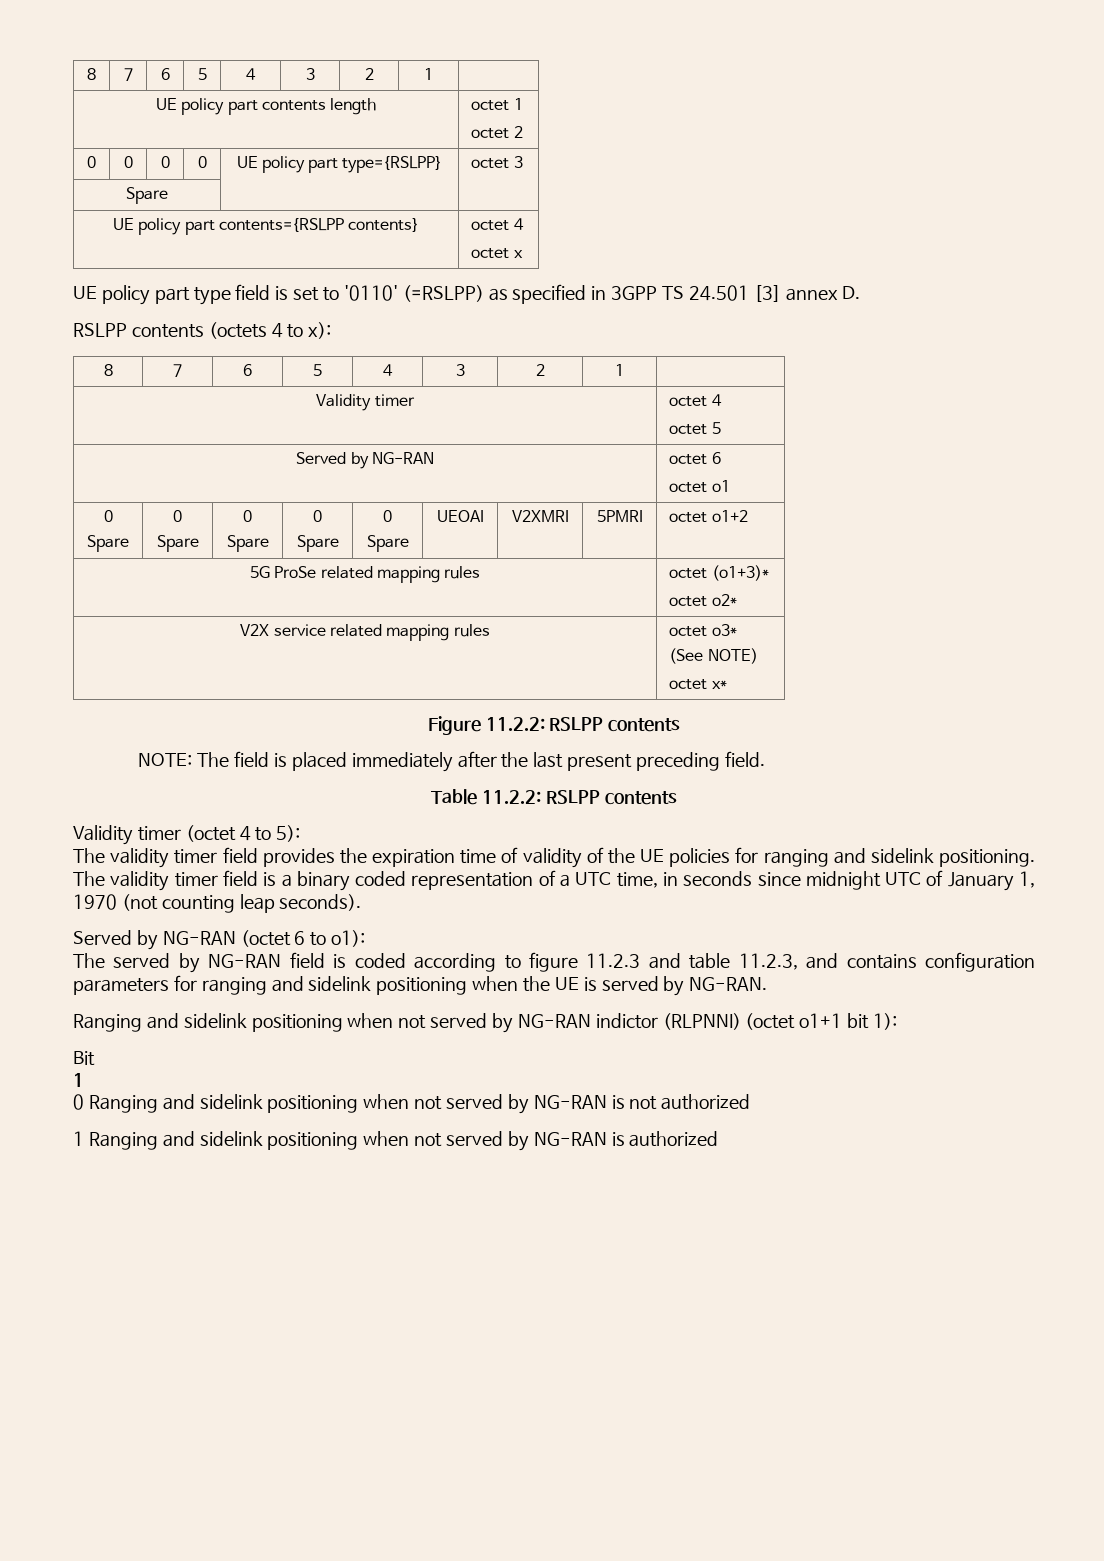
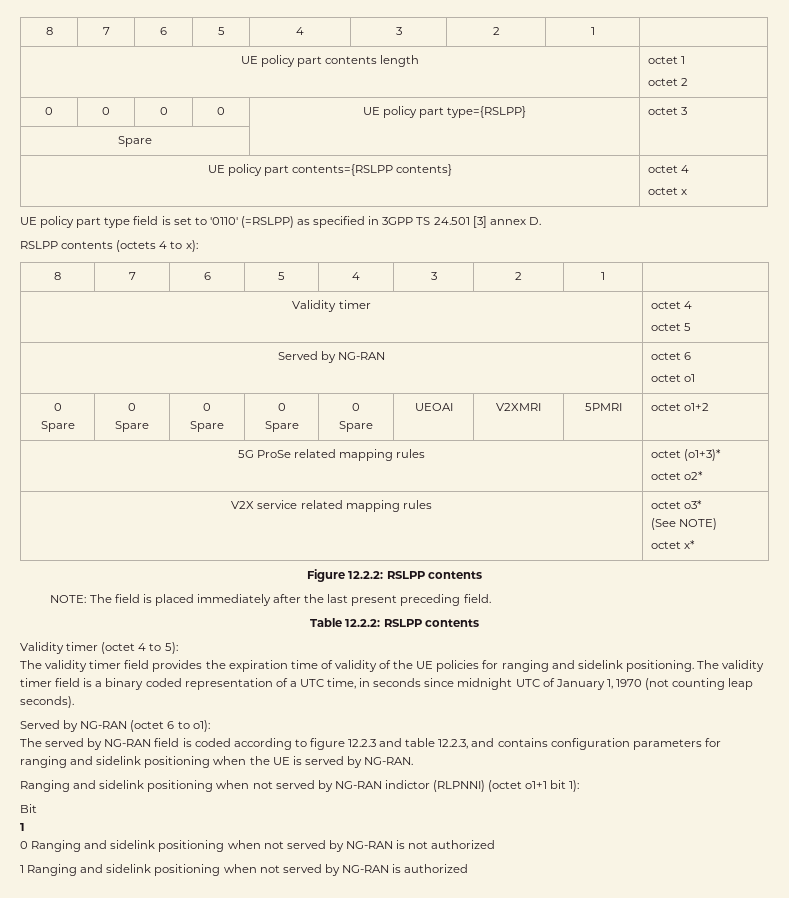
[485,717,545,731] 11.2.2: -> [348,571,384,579] 12.2.2:
[482,790,542,804] 11.2.2: -> [345,619,381,627] 12.2.2:
[586,953,641,968] 11.2.3 -> [348,739,377,747] 12.2.3
[738,953,798,970] 11.2.3, -> [438,739,469,749] 12.2.3,

